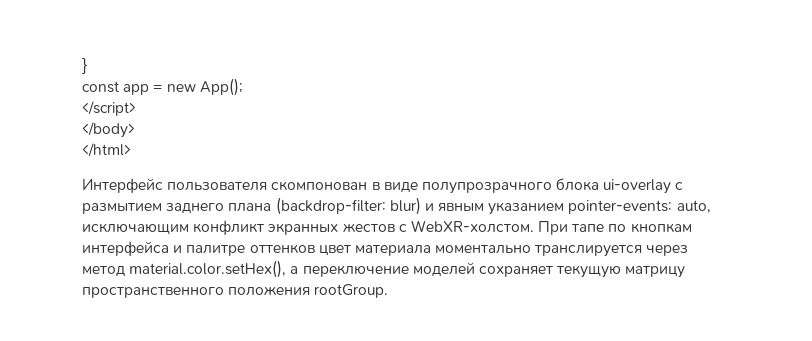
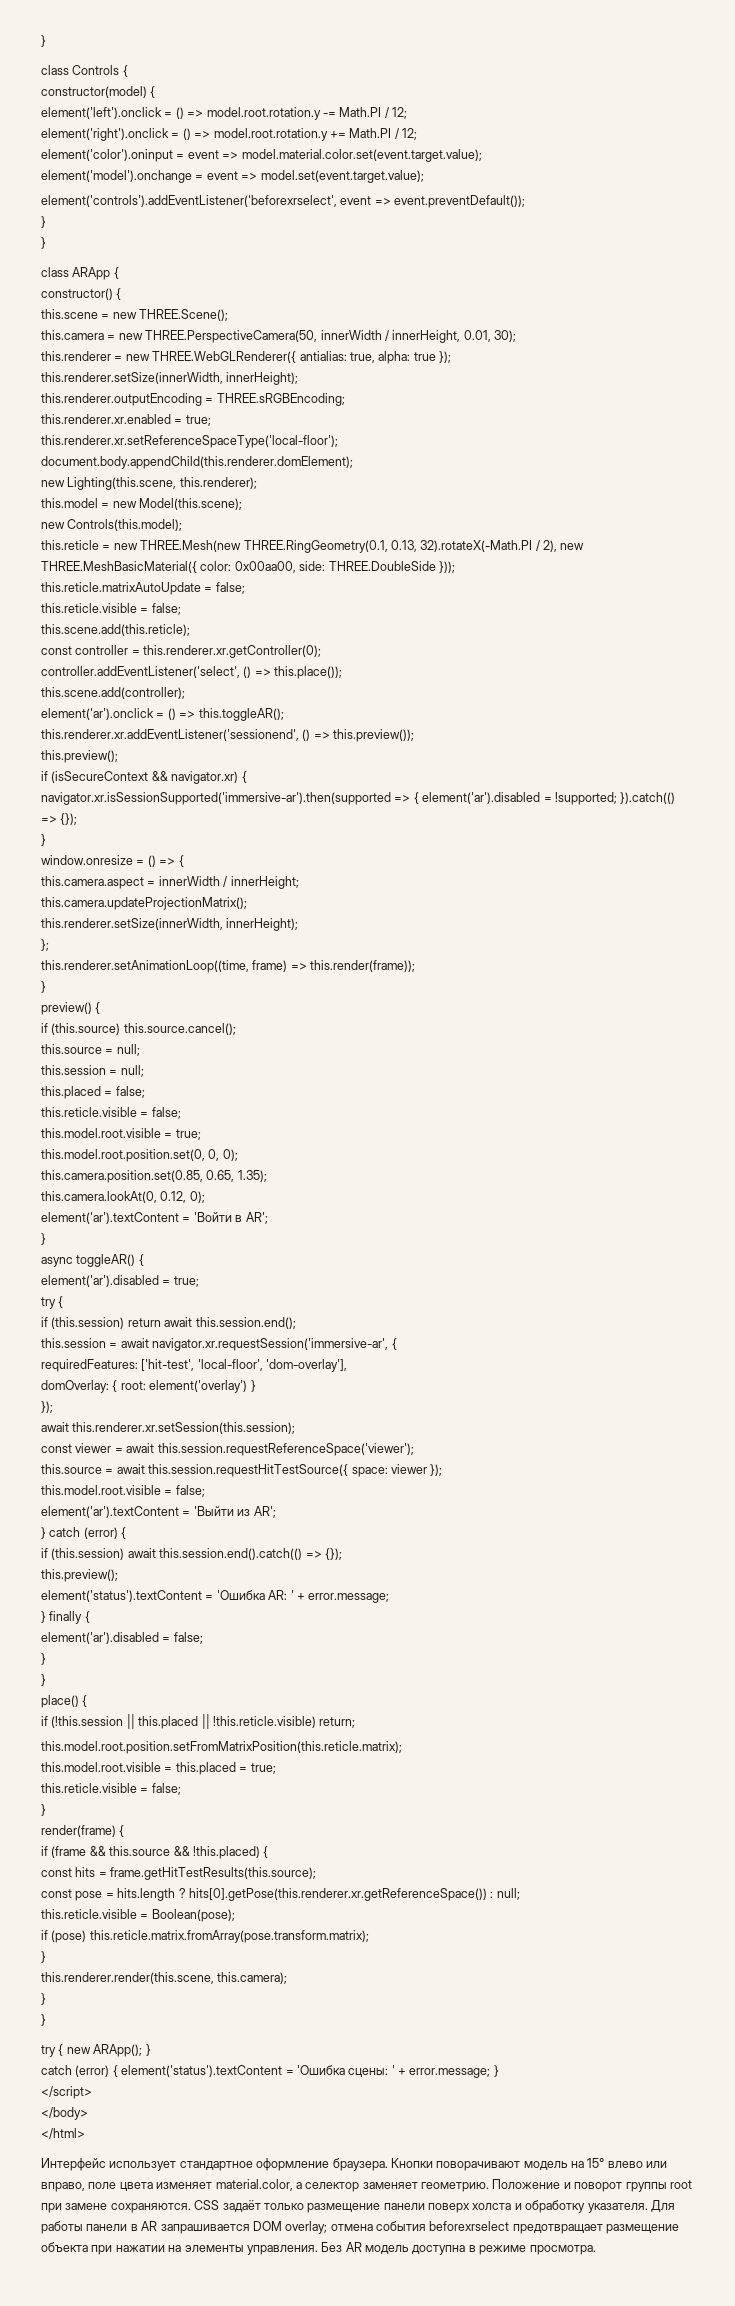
[82,58,87,74] [82,78,243,96] [82,101,136,116] [82,122,135,138] [82,143,131,157] [82,178,684,194] [82,197,711,215] [82,220,692,235] [82,241,689,257] [82,260,686,278] [82,284,389,298] } // const app = new App(); // </script> // </body> // </html> // Интерфейс пользователя скомпонован в виде полупрозрачного блока ui-overlay с размытием заднего плана (backdrop-filter: blur) и явным указанием pointer-events: auto, исключающим конфликт экранных жестов с WebXR-холстом. При тапе по кнопкам интерфейса и палитре оттенков цвет материала моментально транслируется через метод material.color.setHex(), а переключение моделей сохраняет текущую матрицу пространственного положения rootGroup. -> [41,35,46,47] [41,65,128,77] [41,86,156,98] [41,107,407,120] [41,128,417,141] [41,149,482,162] [41,170,424,183] [41,195,526,208] [41,216,46,228] [41,237,46,249] [41,267,119,280] [41,288,122,300] [41,309,229,321] [41,330,516,343] [41,351,451,364] [41,372,299,385] [41,393,345,406] [41,414,211,426] [41,435,338,448] [41,456,353,469] [41,477,257,490] [41,498,243,510] [41,519,183,531] [41,540,585,553] [41,561,455,573] [41,582,245,595] [41,603,181,615] [41,624,190,636] [41,645,322,658] [41,666,343,679] [41,687,185,699] [41,708,284,721] [41,729,415,742] [41,750,118,763] [41,771,247,784] [41,792,676,805] [41,813,78,825] [41,834,46,846] [41,855,184,867] [41,876,299,889] [41,897,247,910] [41,918,299,931] [41,939,49,951] [41,960,416,973] [41,981,46,993] [41,1002,101,1015] [41,1023,236,1035] [41,1044,140,1056] [41,1065,144,1077] [41,1086,145,1099] [41,1107,181,1119] [41,1128,201,1140] [41,1149,238,1162] [41,1170,267,1183] [41,1191,205,1203] [41,1212,268,1224] [41,1233,46,1245] [41,1254,144,1267] [41,1275,199,1287] [41,1296,64,1309] [41,1317,296,1329] [41,1338,397,1351] [41,1359,348,1372] [41,1380,256,1393] [41,1401,53,1413] [41,1422,296,1434] [41,1443,414,1456] [41,1464,443,1477] [41,1485,205,1497] [41,1506,276,1518] [41,1527,127,1539] [41,1548,342,1560] [41,1569,118,1582] [41,1590,390,1603] [41,1611,90,1624] [41,1632,203,1644] [41,1653,46,1665] [41,1674,46,1686] [41,1695,88,1708] [41,1714,356,1729] [41,1741,402,1754] [41,1762,276,1775] [41,1783,181,1795] [41,1804,46,1816] [41,1825,125,1837] [41,1846,269,1859] [41,1867,317,1880] [41,1888,520,1901] [41,1909,235,1922] [41,1930,369,1943] [41,1951,46,1963] [41,1972,288,1984] [41,1993,46,2005] [41,2014,46,2026] [41,2044,151,2057] [41,2065,499,2078] [41,2086,92,2099] [41,2107,88,2120] [41,2128,85,2139] [41,2158,668,2171] [41,2179,692,2192] [41,2200,675,2213] [41,2221,680,2234] [41,2242,596,2255] } // class Controls { // constructor(model) { // element('left').onclick = () => model.root.rotation.y -= Math.PI / 12; // element('right').onclick = () => model.root.rotation.y += Math.PI / 12; // element('color').oninput = event => model.material.color.set(event.target.value); // element('model').onchange = event => model.set(event.target.value); // element('controls').addEventListener('beforexrselect', event => event.preventDefault()); // } // } // class ARApp { // constructor() { // this.scene = new THREE.Scene(); // this.camera = new THREE.PerspectiveCamera(50, innerWidth / innerHeight, 0.01, 30); // this.renderer = new THREE.WebGLRenderer({ antialias: true, alpha: true }); // this.renderer.setSize(innerWidth, innerHeight); // this.renderer.outputEncoding = THREE.sRGBEncoding; // this.renderer.xr.enabled = true; // this.renderer.xr.setReferenceSpaceType('local-floor'); // document.body.appendChild(this.renderer.domElement); // new Lighting(this.scene, this.renderer); // this.model = new Model(this.scene); // new Controls(this.model); // this.reticle = new THREE.Mesh(new THREE.RingGeometry(0.1, 0.13, 32).rotateX(-Math.PI / 2), new THREE.MeshBasicMaterial({ color: 0x00aa00, side: THREE.DoubleSide })); // this.reticle.matrixAutoUpdate = false; // this.reticle.visible = false; // this.scene.add(this.reticle); // const controller = this.renderer.xr.getController(0); // controller.addEventListener('select', () => this.place()); // this.scene.add(controller); // element('ar').onclick = () => this.toggleAR(); // this.renderer.xr.addEventListener('sessionend', () => this.preview()); // this.preview(); // if (isSecureContext && navigator.xr) { // navigator.xr.isSessionSupported('immersive-ar').then(supported => { element('ar').disabled = !supported; }).catch(() => {}); // } // window.onresize = () => { // this.camera.aspect = innerWidth / innerHeight; // this.camera.updateProjectionMatrix(); // this.renderer.setSize(innerWidth, innerHeight); // }; // this.renderer.setAnimationLoop((time, frame) => this.render(frame)); // } // preview() { // if (this.source) this.source.cancel(); // this.source = null; // this.session = null; // this.placed = false; // this.reticle.visible = false; // this.model.root.visible = true; // this.model.root.position.set(0, 0, 0); // this.camera.position.set(0.85, 0.65, 1.35); // this.camera.lookAt(0, 0.12, 0); // element('ar').textContent = 'Войти в AR'; // } // async toggleAR() { // element('ar').disabled = true; // try { // if (this.session) return await this.session.end(); // this.session = await navigator.xr.requestSession('immersive-ar', { // requiredFeatures: ['hit-test', 'local-floor', 'dom-overlay'], // domOverlay: { root: element('overlay') } // }); // await this.renderer.xr.setSession(this.session); // const viewer = await this.session.requestReferenceSpace('viewer'); // this.source = await this.session.requestHitTestSource({ space: viewer }); // this.model.root.visible = false; // element('ar').textContent = 'Выйти из AR'; // } catch (error) { // if (this.session) await this.session.end().catch(() => {}); // this.preview(); // element('status').textContent = 'Ошибка AR: ' + error.message; // } finally { // element('ar').disabled = false; // } // } // place() { // if (!this.session || this.placed || !this.reticle.visible) return; // this.model.root.position.setFromMatrixPosition(this.reticle.matrix); // this.model.root.visible = this.placed = true; // this.reticle.visible = false; // } // render(frame) { // if (frame && this.source && !this.placed) { // const hits = frame.getHitTestResults(this.source); // const pose = hits.length ? hits[0].getPose(this.renderer.xr.getReferenceSpace()) : null; // this.reticle.visible = Boolean(pose); // if (pose) this.reticle.matrix.fromArray(pose.transform.matrix); // } // this.renderer.render(this.scene, this.camera); // } // } // try { new ARApp(); } // catch (error) { element('status').textContent = 'Ошибка сцены: ' + error.message; } // </script> // </body> // </html> // Интерфейс использует стандартное оформление браузера. Кнопки поворачивают модель на 15° влево или вправо, поле цвета изменяет material.color, а селектор заменяет геометрию. Положение и поворот группы root при замене сохраняются. CSS задаёт только размещение панели поверх холста и обработку указателя. Для работы панели в AR запрашивается DOM overlay; отмена события beforexrselect предотвращает размещение объекта при нажатии на элементы управления. Без AR модель доступна в режиме просмотра.

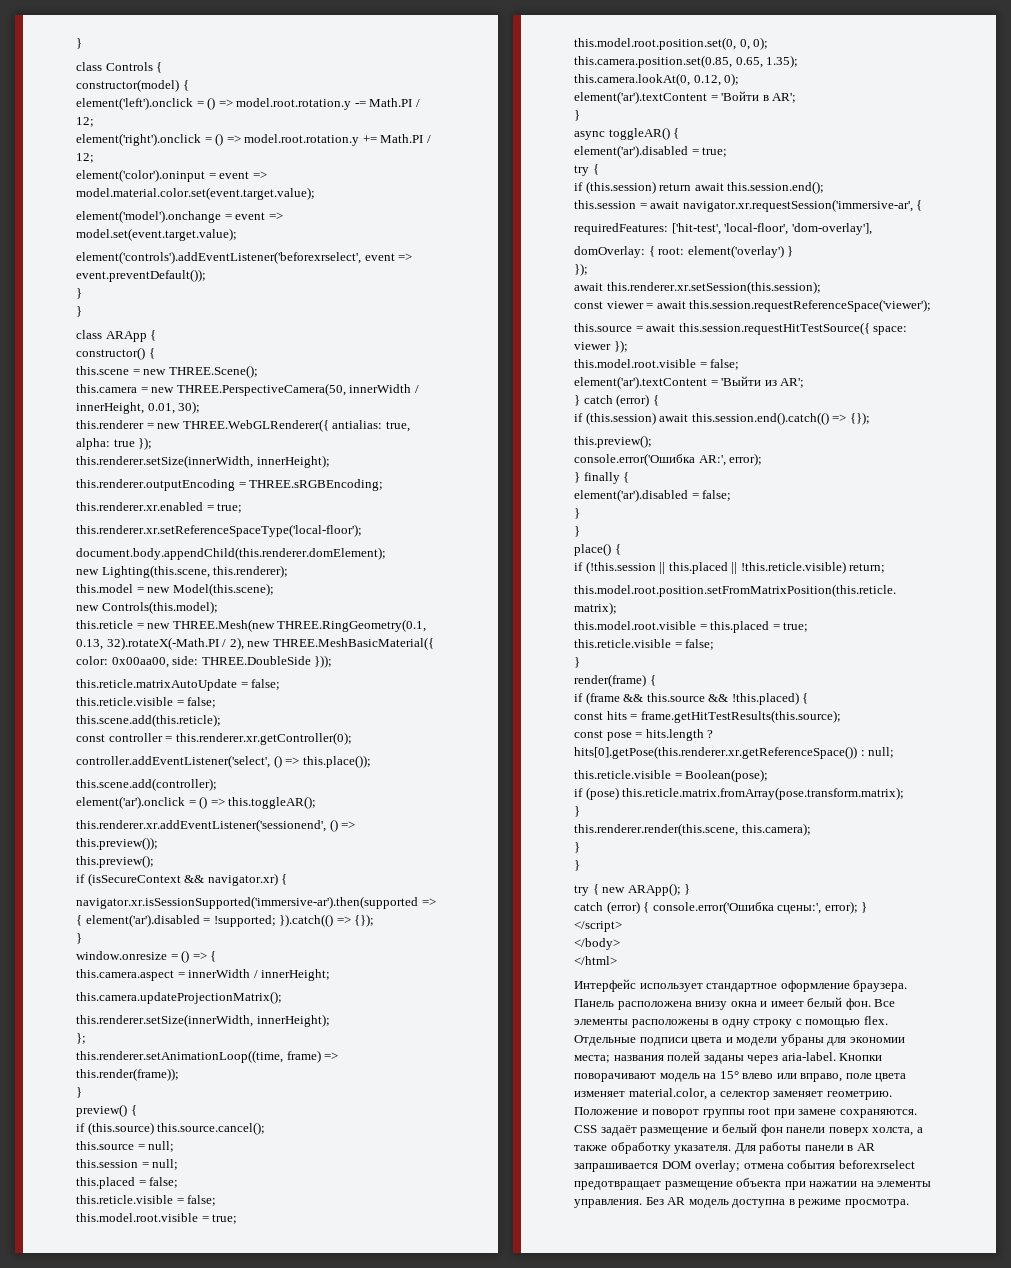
[41,1590,390,1603] element('status').textContent = 'Ошибка AR: ' + error.message; -> [574,453,763,466] console.error('Ошибка AR:', error);
[121,2065,491,2078] element('status').textContent = 'Ошибка сцены: ' + error.message; -> [652,901,858,914] console.error('Ошибка сцены:', error);
(388, 2164) none -> [574,997,896,1010] [574,1016,888,1028] [574,1034,905,1046] [574,1051,836,1064] Панель расположена внизу окна и имеет белый фон. Все элементы расположены в одну строку с помощью flex. Отдельные подписи цвета и модели убраны для экономии места; названия полей заданы через aria-label.
[263,2203,522,2213] только размещение панели поверх холста и -> [640,1123,923,1136] [574,1145,607,1151] размещение и белый фон панели поверх холста, а также

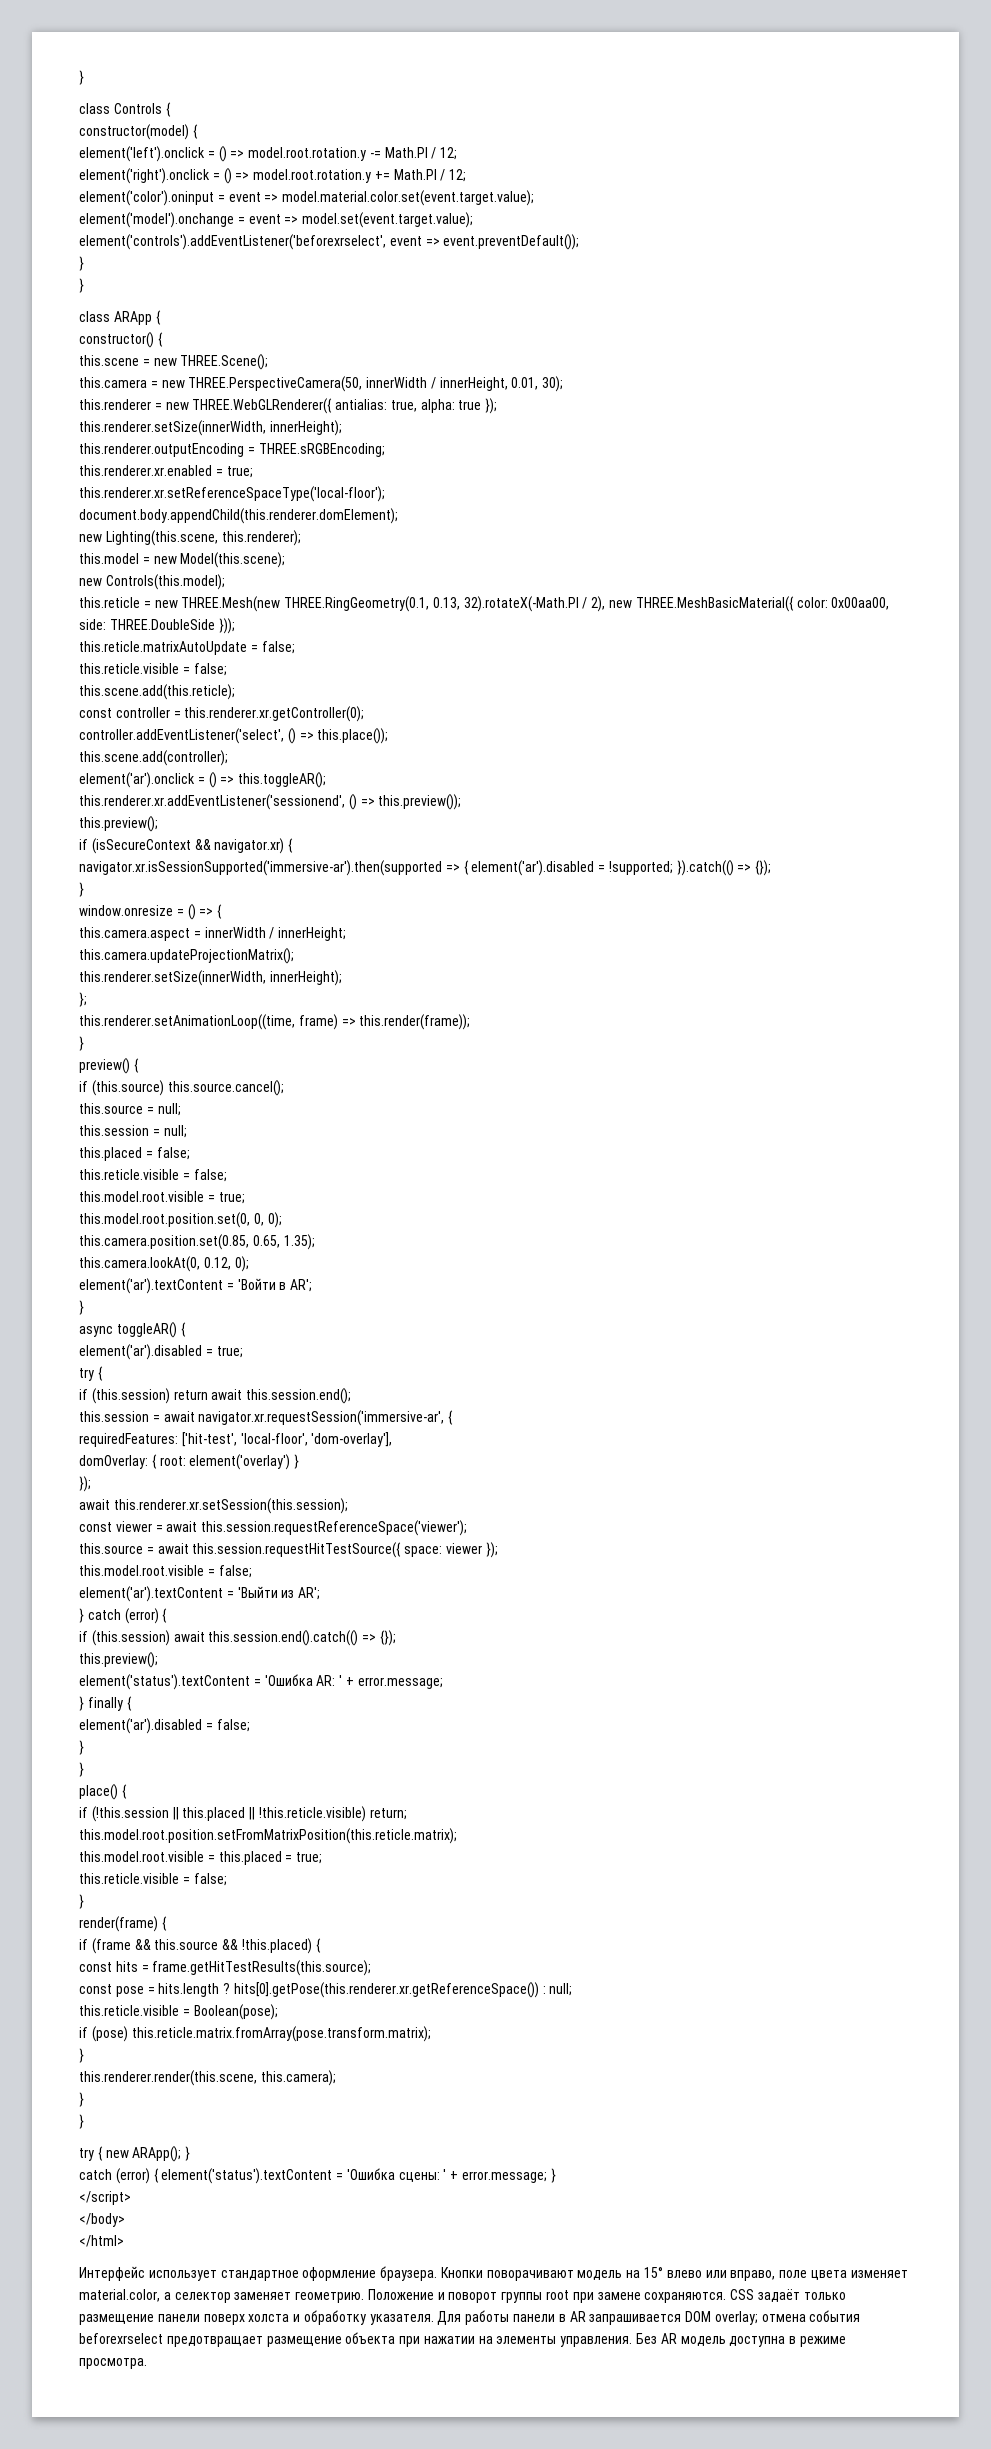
[574,453,763,466] console.error('Ошибка AR:', error); -> [79,1674,443,1690] element('status').textContent = 'Ошибка AR: ' + error.message;
[652,901,858,914] console.error('Ошибка сцены:', error); -> [161,2168,548,2184] element('status').textContent = 'Ошибка сцены: ' + error.message;
[574,997,896,1010] [574,1016,888,1028] [574,1034,905,1046] [574,1051,836,1064] Панель расположена внизу окна и имеет белый фон. Все элементы расположены в одну строку с помощью flex. Отдельные подписи цвета и модели убраны для экономии места; названия полей заданы через aria-label. -> (438, 2273) none
[640,1123,923,1136] [574,1145,607,1151] размещение и белый фон панели поверх холста, а также -> [803,2292,846,2300] [79,2314,301,2325] только размещение панели поверх холста и

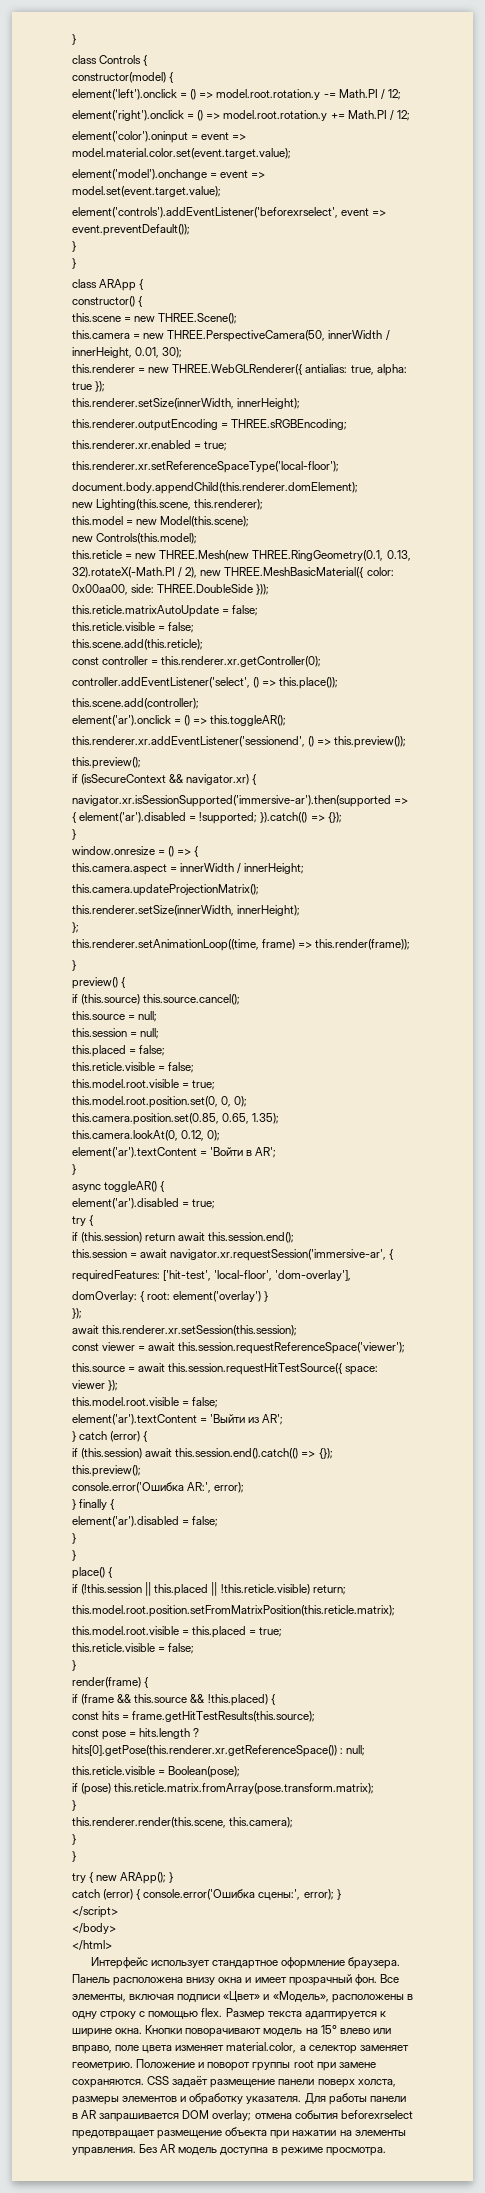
[79,1674,443,1690] element('status').textContent = 'Ошибка AR: ' + error.message; -> [72,1482,245,1493] console.error('Ошибка AR:', error);
[161,2168,548,2184] element('status').textContent = 'Ошибка сцены: ' + error.message; -> [143,1889,334,1900] console.error('Ошибка сцены:', error);
(438, 2273) none -> [72,1974,399,1986] [72,1991,413,2003] [72,2008,386,2020] [72,2028,143,2037] Панель расположена внизу окна и имеет прозрачный фон. Все элементы, включая подписи «Цвет» и «Модель», расположены в одну строку с помощью flex. Размер текста адаптируется к ширине окна.
[803,2292,846,2300] только -> (209, 2081) none
[248,2314,290,2322] холста -> [357,2079,396,2087] [72,2096,178,2105] холста, размеры элементов

